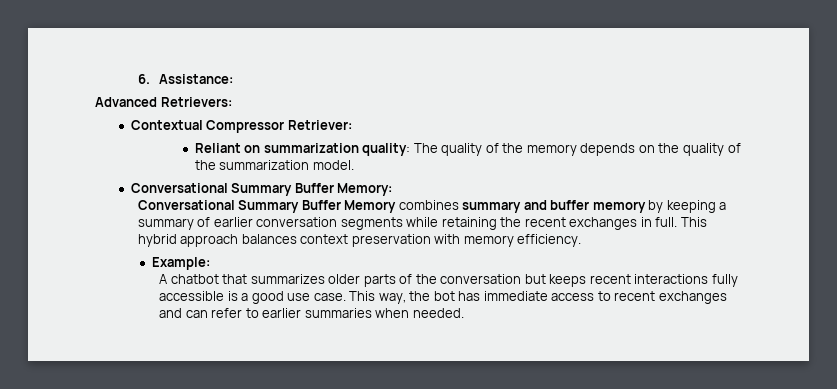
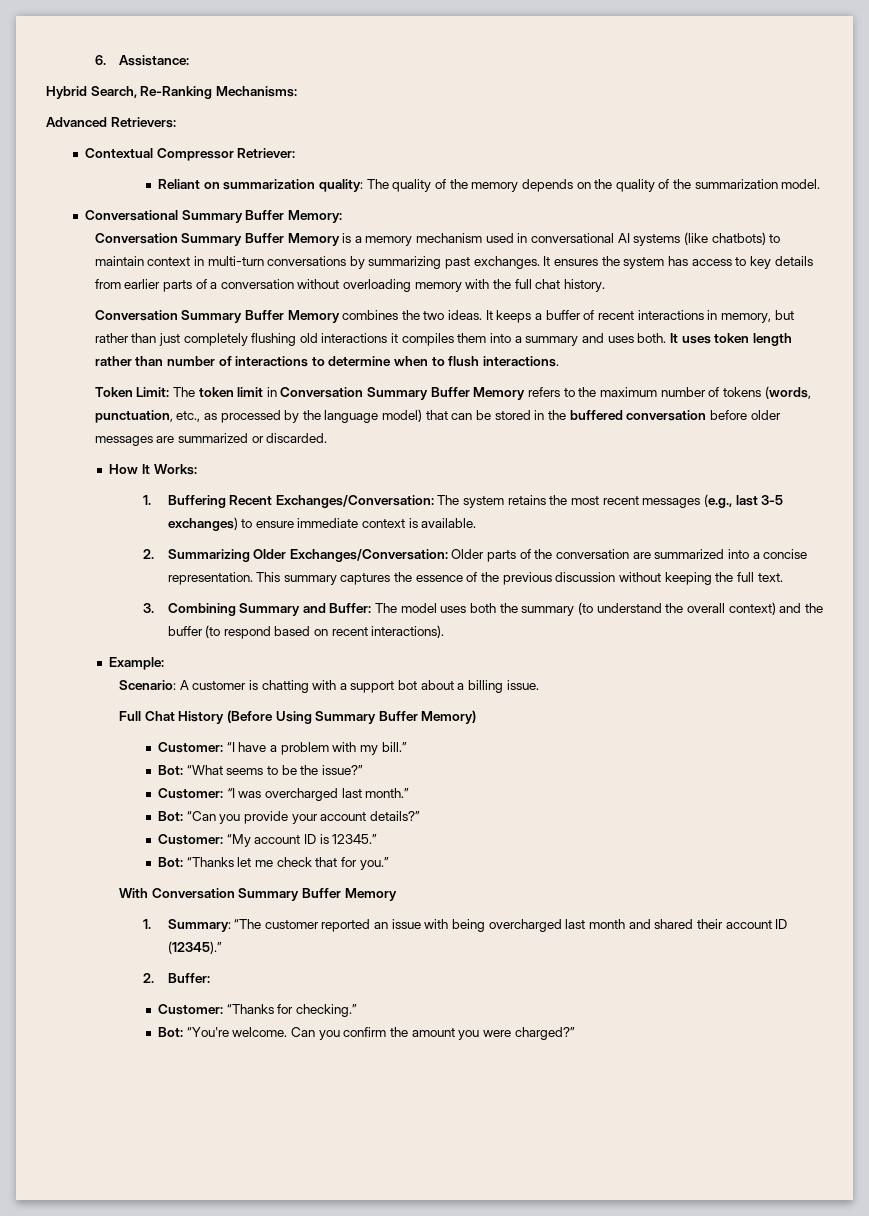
(234, 79) none -> [46,86,297,99] // Hybrid Search, Re-Ranking Mechanisms:
[137,200,727,213] [137,217,707,230] [137,234,582,247] [152,257,211,270] [159,274,738,287] [159,291,727,304] [159,308,464,318] Conversational Summary Buffer Memory combines summary and buffer memory by keeping a summary of earlier conversation segments while retaining the recent exchanges in full. This hybrid approach balances context preservation with memory efficiency. // Example: // A chatbot that summarizes older parts of the conversation but keeps recent interactions fully accessible is a good use case. This way, the bot has immediate access to recent exchanges and can refer to earlier summaries when needed. -> [94,232,781,246] [94,256,813,269] [94,279,605,292] [94,310,794,323] [94,333,792,346] [94,356,560,367] [94,386,811,400] [94,409,781,423] [94,433,328,446] [109,464,197,475] [143,494,784,508] [167,517,477,531] [143,549,808,562] [167,572,783,585] [143,602,823,616] [167,625,445,639] [109,657,165,670] [118,680,539,693] [118,710,477,724] [158,742,407,755] [158,765,363,775] [158,788,410,801] [158,811,420,824] [158,834,378,847] [158,857,389,870] [118,888,397,901] [143,919,788,932] [167,941,222,954] [143,973,210,983] [158,1004,358,1017] [158,1027,575,1040] Conversation Summary Buffer Memory is a memory mechanism used in conversational AI systems (like chatbots) to maintain context in multi-turn conversations by summarizing past exchanges. It ensures the system has access to key details from earlier parts of a conversation without overloading memory with the full chat history. // Conversation Summary Buffer Memory combines the two ideas. It keeps a buffer of recent interactions in memory, but rather than just completely flushing old interactions it compiles them into a summary and uses both. It uses token length rather than number of interactions to determine when to flush interactions. // Token Limit: The token limit in Conversation Summary Buffer Memory refers to the maximum number of tokens (words, punctuation, etc., as processed by the language model) that can be stored in the buffered conversation before older messages are summarized or discarded. // How It Works: // 1. Buffering Recent Exchanges/Conversation: The system retains the most recent messages (e.g., last 3-5 exchanges) to ensure immediate context is available. // 2. Summarizing Older Exchanges/Conversation: Older parts of the conversation are summarized into a concise representation. This summary captures the essence of the previous discussion without keeping the full text. // 3. Combining Summary and Buffer: The model uses both the summary (to understand the overall context) and the buffer (to respond based on recent interactions). // Example: // Scenario: A customer is chatting with a support bot about a billing issue. // Full Chat History (Before Using Summary Buffer Memory) // Customer: “I have a problem with my bill.” // Bot: “What seems to be the issue?” // Customer: “I was overcharged last month.” // Bot: “Can you provide your account details?” // Customer: “My account ID is 12345.” // Bot: “Thanks let me check that for you.” // With Conversation Summary Buffer Memory // 1. Summary: “The customer reported an issue with being overcharged last month and shared their account ID (12345).” // 2. Buffer: // Customer: “Thanks for checking.” // Bot: “You're welcome. Can you confirm the amount you were charged?”

